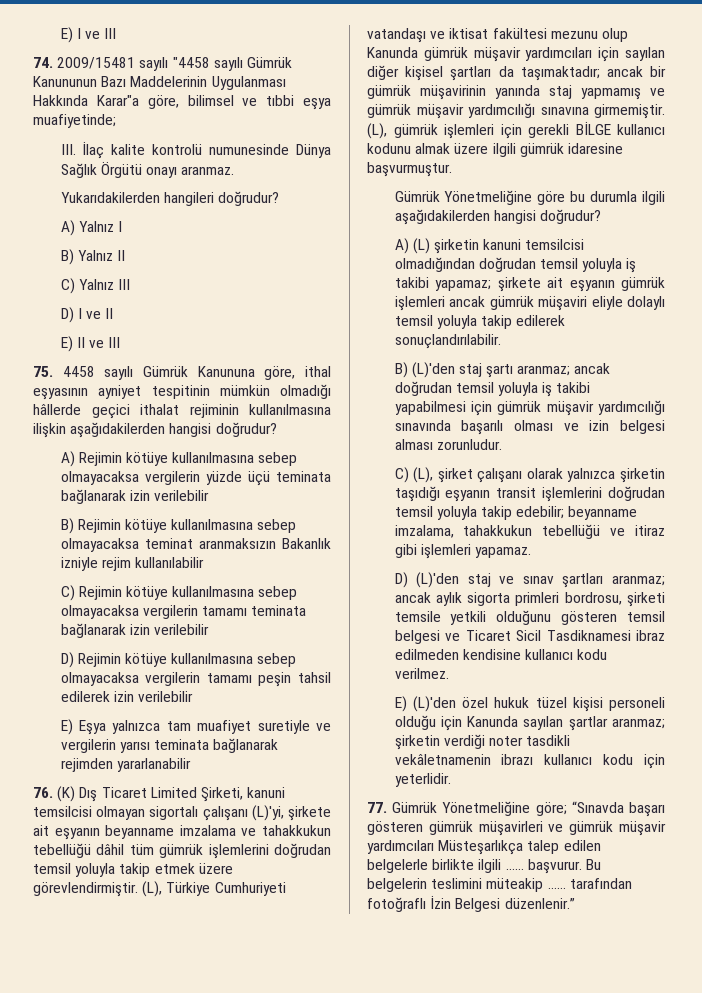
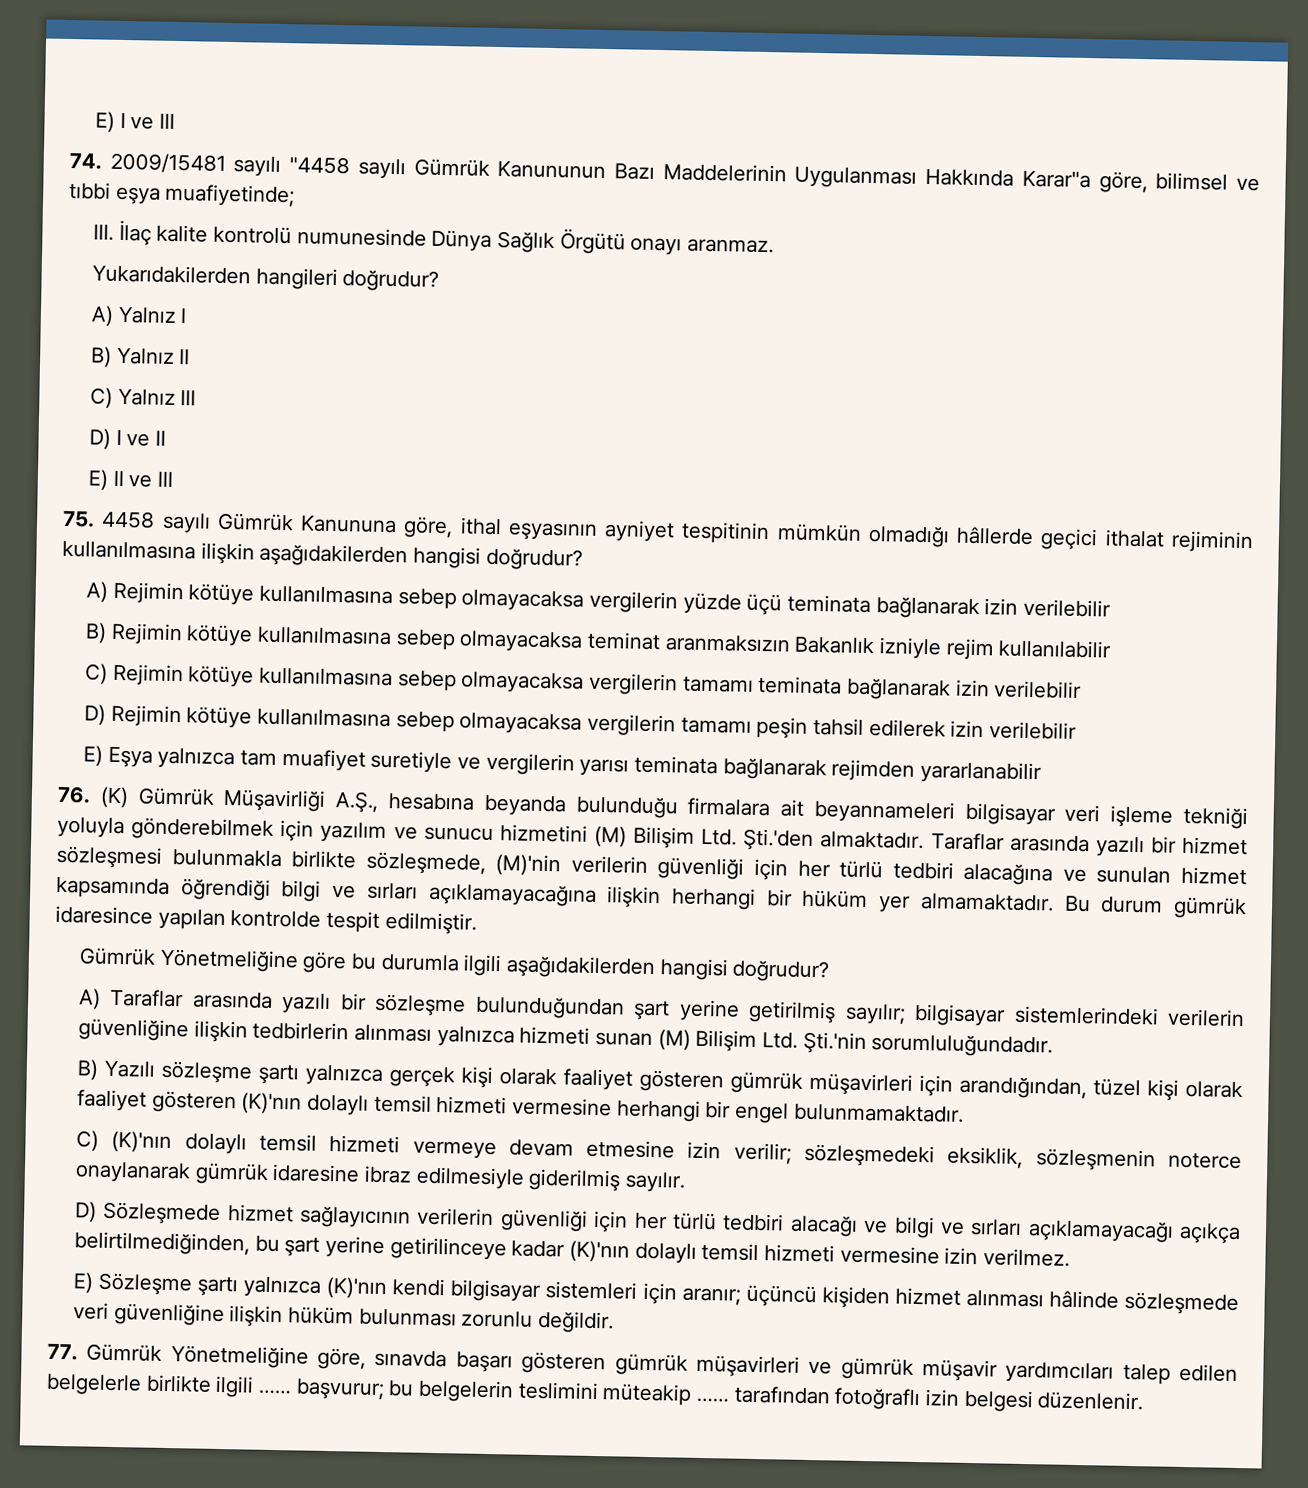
[79,787,286,802] [33,805,331,821] [33,825,331,840] [33,843,331,859] [33,863,233,877] [33,881,286,897] [367,28,628,43] [367,47,665,62] [367,65,666,81] [367,85,665,100] [367,103,665,119] [367,121,665,139] [367,143,623,157] [367,162,452,177] Dış Ticaret Limited Şirketi, kanuni temsilcisi olmayan sigortalı çalışanı (L)'yi, şirkete ait eşyanın beyanname imzalama ve tahakkukun tebellüğü dâhil tüm gümrük işlemlerini doğrudan temsil yoluyla takip etmek üzere görevlendirmiştir. (L), Türkiye Cumhuriyeti vatandaşı ve iktisat fakültesi mezunu olup Kanunda gümrük müşavir yardımcıları için sayılan diğer kişisel şartları da taşımaktadır; ancak bir gümrük müşavirinin yanında staj yapmamış ve gümrük müşavir yardımcılığı sınavına girmemiştir. (L), gümrük işlemleri için gerekli BİLGE kullanıcı kodunu almak üzere ilgili gümrük idaresine başvurmuştur. -> [137,787,1248,830] [57,816,1248,858] [56,845,1247,886] [56,876,1247,920] [55,905,477,935] Gümrük Müşavirliği A.Ş., hesabına beyanda bulunduğu firmalara ait beyannameleri bilgisayar veri işleme tekniği yoluyla gönderebilmek için yazılım ve sunucu hizmetini (M) Bilişim Ltd. Şti.'den almaktadır. Taraflar arasında yazılı bir hizmet sözleşmesi bulunmakla birlikte sözleşmede, (M)'nin verilerin güvenliği için her türlü tedbiri alacağına ve sunulan hizmet kapsamında öğrendiği bilgi ve sırları açıklamayacağına ilişkin herhangi bir hüküm yer almamaktadır. Bu durum gümrük idaresince yapılan kontrolde tespit edilmiştir.
[412,238,585,254] [394,257,637,273] [394,277,665,292] [394,296,665,311] [394,315,566,329] [394,334,501,349] [394,362,611,378] [394,381,591,397] [394,400,665,416] [394,420,665,435] [394,439,502,450] [394,467,665,483] [394,486,665,502] [394,506,638,520] [394,524,665,539] [394,544,531,559] [394,572,665,588] [394,592,665,607] [394,610,665,625] [394,630,665,644] [394,649,608,660] [394,668,449,679] [394,696,665,712] [394,715,665,731] [394,734,571,750] [394,754,665,769] [394,773,451,787] (L) şirketin kanuni temsilcisi olmadığından doğrudan temsil yoluyla iş takibi yapamaz; şirkete ait eşyanın gümrük işlemleri ancak gümrük müşaviri eliyle dolaylı temsil yoluyla takip edilerek sonuçlandırılabilir. // B) (L)'den staj şartı aranmaz; ancak doğrudan temsil yoluyla iş takibi yapabilmesi için gümrük müşavir yardımcılığı sınavında başarılı olması ve izin belgesi alması zorunludur. // C) (L), şirket çalışanı olarak yalnızca şirketin taşıdığı eşyanın transit işlemlerini doğrudan temsil yoluyla takip edebilir; beyanname imzalama, tahakkukun tebellüğü ve itiraz gibi işlemleri yapamaz. // D) (L)'den staj ve sınav şartları aranmaz; ancak aylık sigorta primleri bordrosu, şirketi temsile yetkili olduğunu gösteren temsil belgesi ve Ticaret Sicil Tasdiknamesi ibraz edilmeden kendisine kullanıcı kodu verilmez. // E) (L)'den özel hukuk tüzel kişisi personeli olduğu için Kanunda sayılan şartlar aranmaz; şirketin verdiği noter tasdikli vekâletnamenin ibrazı kullanıcı kodu için yeterlidir. -> [110,988,1246,1028] [77,1018,1054,1058] [76,1059,1244,1101] [76,1089,964,1124] [75,1130,1242,1172] [74,1161,687,1193] [73,1201,1241,1245] [73,1231,1071,1267] [72,1272,1240,1316] [72,1302,615,1334] Taraflar arasında yazılı bir sözleşme bulunduğundan şart yerine getirilmiş sayılır; bilgisayar sistemlerindeki verilerin güvenliğine ilişkin tedbirlerin alınması yalnızca hizmeti sunan (M) Bilişim Ltd. Şti.'nin sorumluluğundadır. // B) Yazılı sözleşme şartı yalnızca gerçek kişi olarak faaliyet gösteren gümrük müşavirleri için arandığından, tüzel kişi olarak faaliyet gösteren (K)'nın dolaylı temsil hizmeti vermesine herhangi bir engel bulunmamaktadır. // C) (K)'nın dolaylı temsil hizmeti vermeye devam etmesine izin verilir; sözleşmedeki eksiklik, sözleşmenin noterce onaylanarak gümrük idaresine ibraz edilmesiyle giderilmiş sayılır. // D) Sözleşmede hizmet sağlayıcının verilerin güvenliği için her türlü tedbiri alacağı ve bilgi ve sırları açıklamayacağı açıkça belirtilmediğinden, bu şart yerine getirilinceye kadar (K)'nın dolaylı temsil hizmeti vermesine izin verilmez. // E) Sözleşme şartı yalnızca (K)'nın kendi bilgisayar sistemleri için aranır; üçüncü kişiden hizmet alınması hâlinde sözleşmede veri güvenliğine ilişkin hüküm bulunması zorunlu değildir.
[535,801,624,816] göre; “Sınavda -> [317,1347,448,1370] göre, sınavda
[438,840,524,855] Müsteşarlıkça -> (1115, 1372) none
[527,859,601,874] başvurur. Bu -> [295,1378,415,1401] başvurur; bu
[430,895,575,912] İzin Belgesi düzenlenir.” -> [925,1389,1144,1413] izin belgesi düzenlenir.

